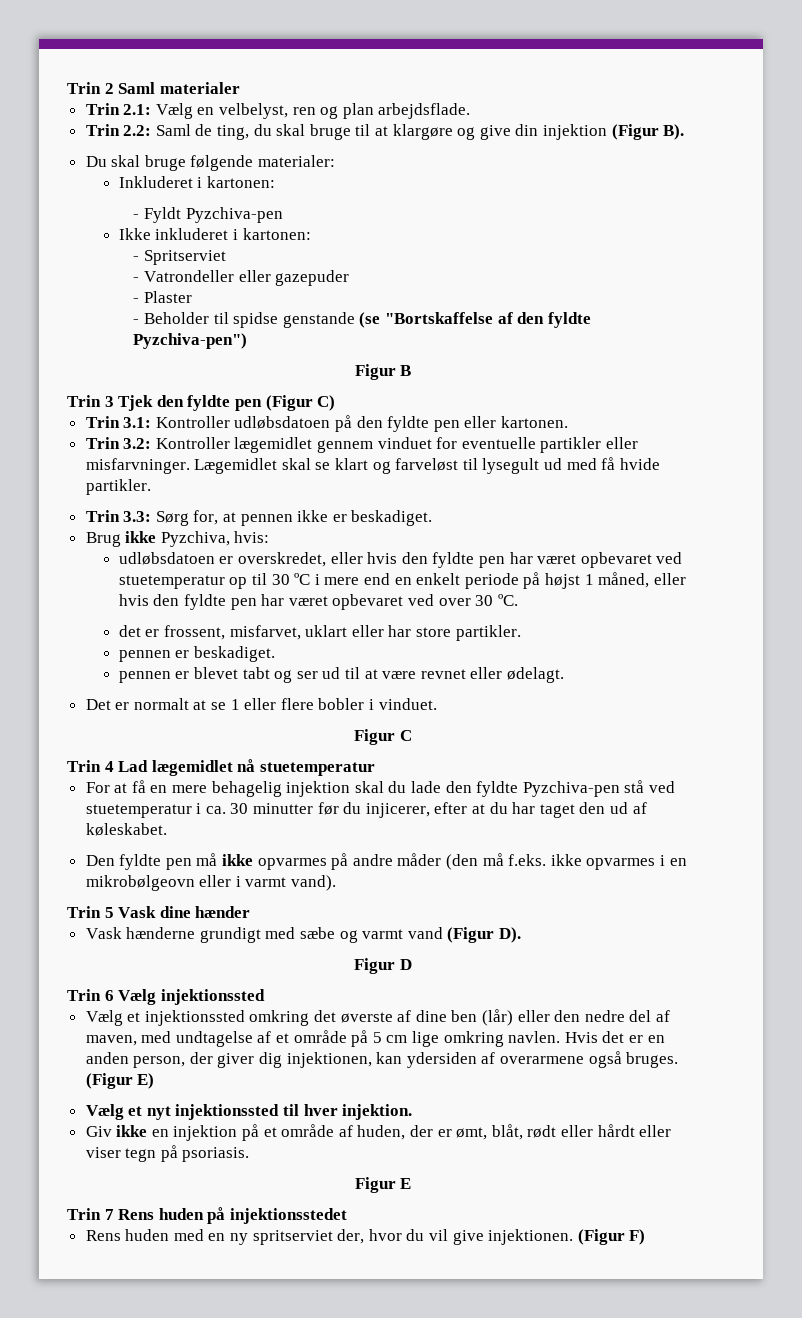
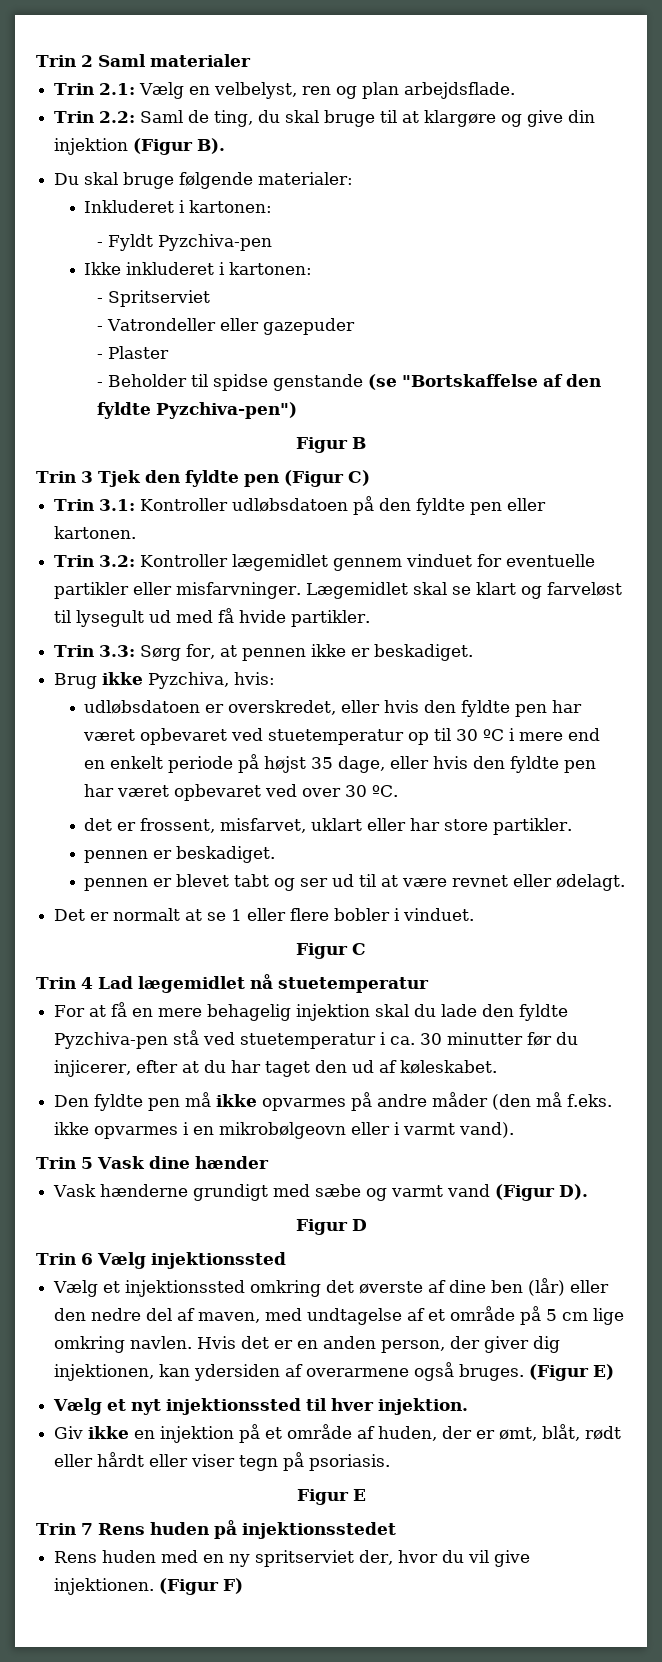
[584,572,650,588] 1 måned, -> [311,756,386,773] 35 dage,

